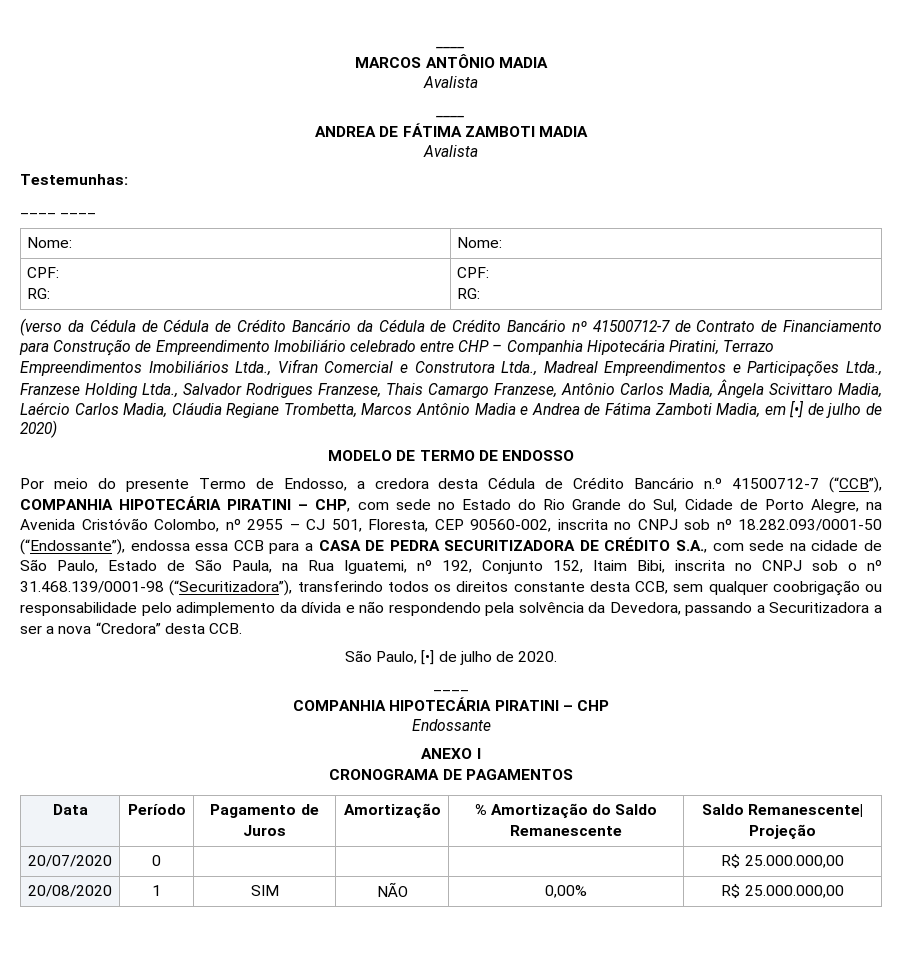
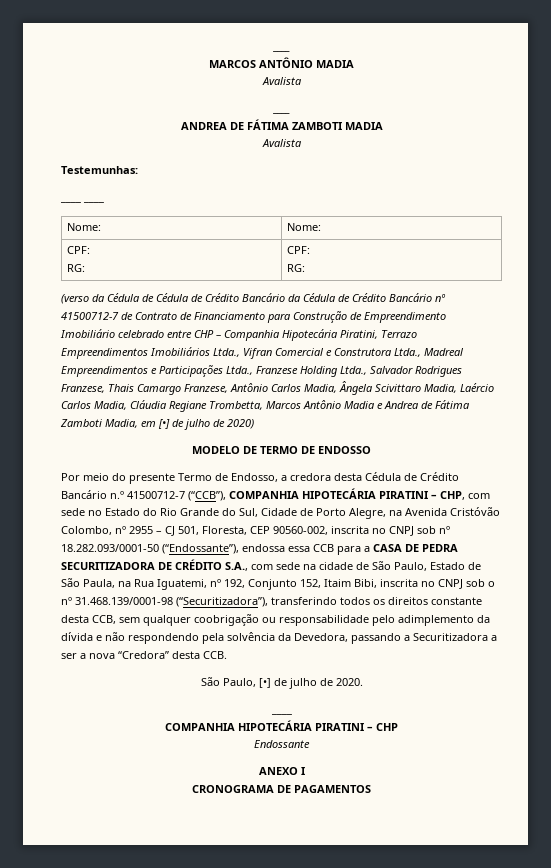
[52,804,88,815] [127,804,186,815] [210,804,319,818] [243,825,286,836] [343,803,441,818] [474,803,658,818] [510,825,622,836] [701,804,864,817] [749,824,816,839] [28,855,112,867] [152,855,161,866] [721,854,844,868] [28,885,112,897] [152,885,161,896] [250,885,279,896] [376,882,408,897] [545,885,587,898] [721,884,844,898] // Data | Período | Pagamento de Juros | Amortização | % Amortização do Saldo Remanescente | Saldo Remanescente| Projeção // 20/07/2020 | 0 | | | | R$ 25.000.000,00 // 20/08/2020 | 1 | SIM | NÃO | 0,00% | R$ 25.000.000,00 -> (371, 789) none

